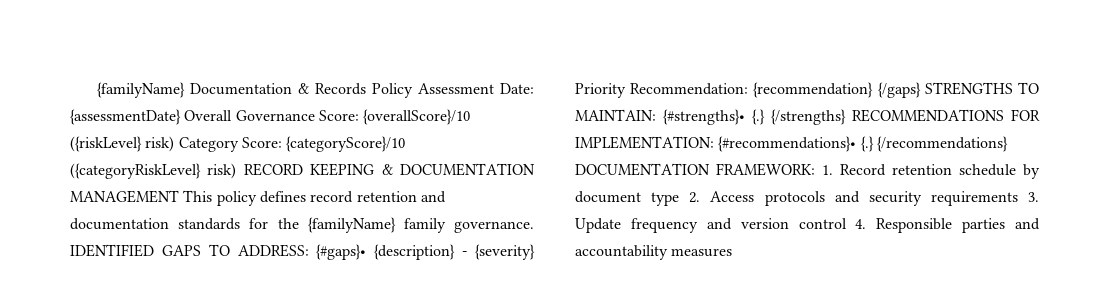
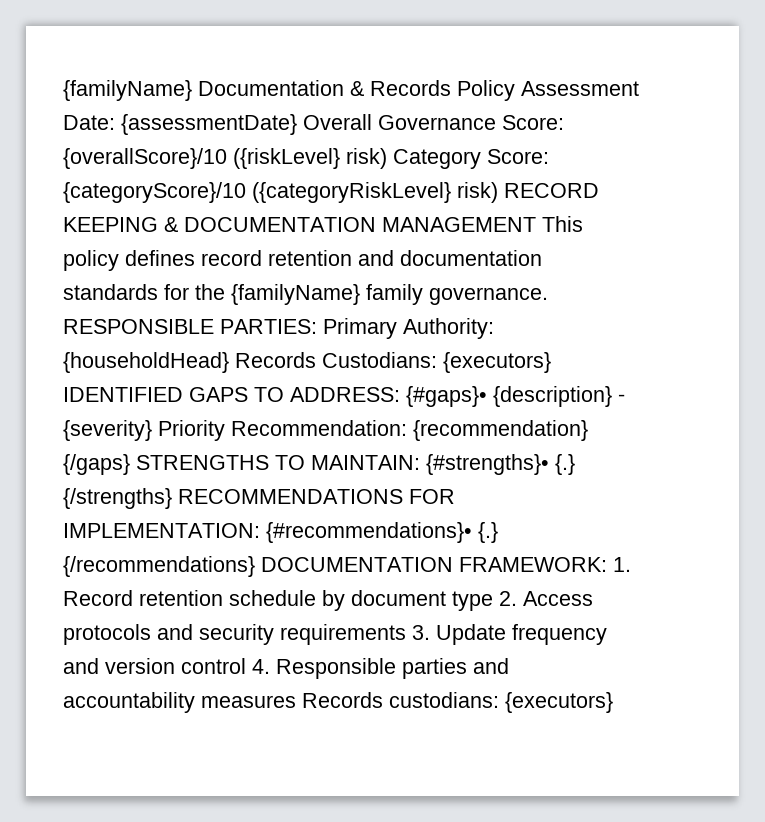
(535, 227) none -> [63,318,494,339] [63,352,551,373] RESPONSIBLE PARTIES: Primary Authority: {householdHead} Records Custodians: {executors}
(733, 252) none -> [302,692,613,713] Records custodians: {executors}

